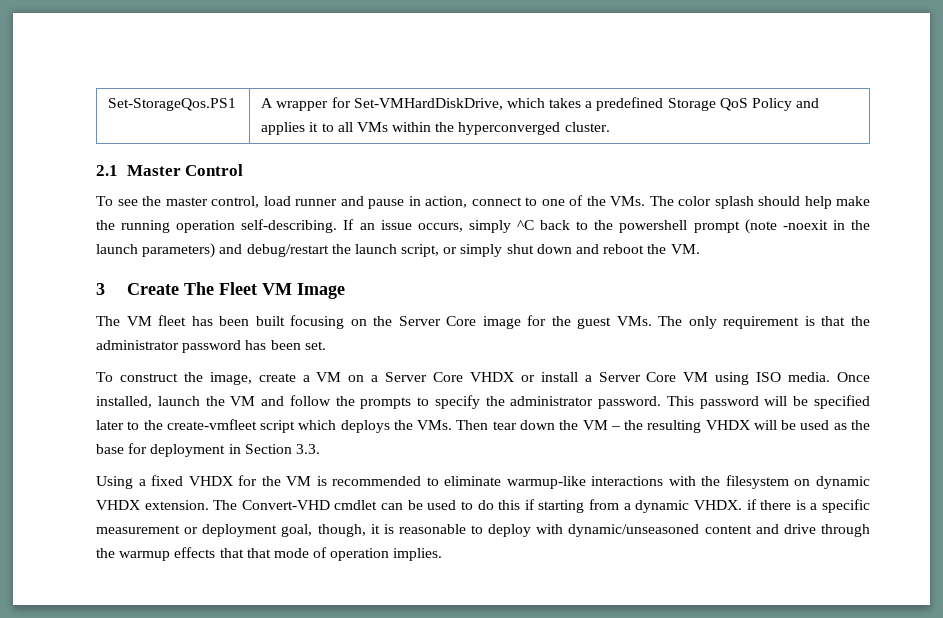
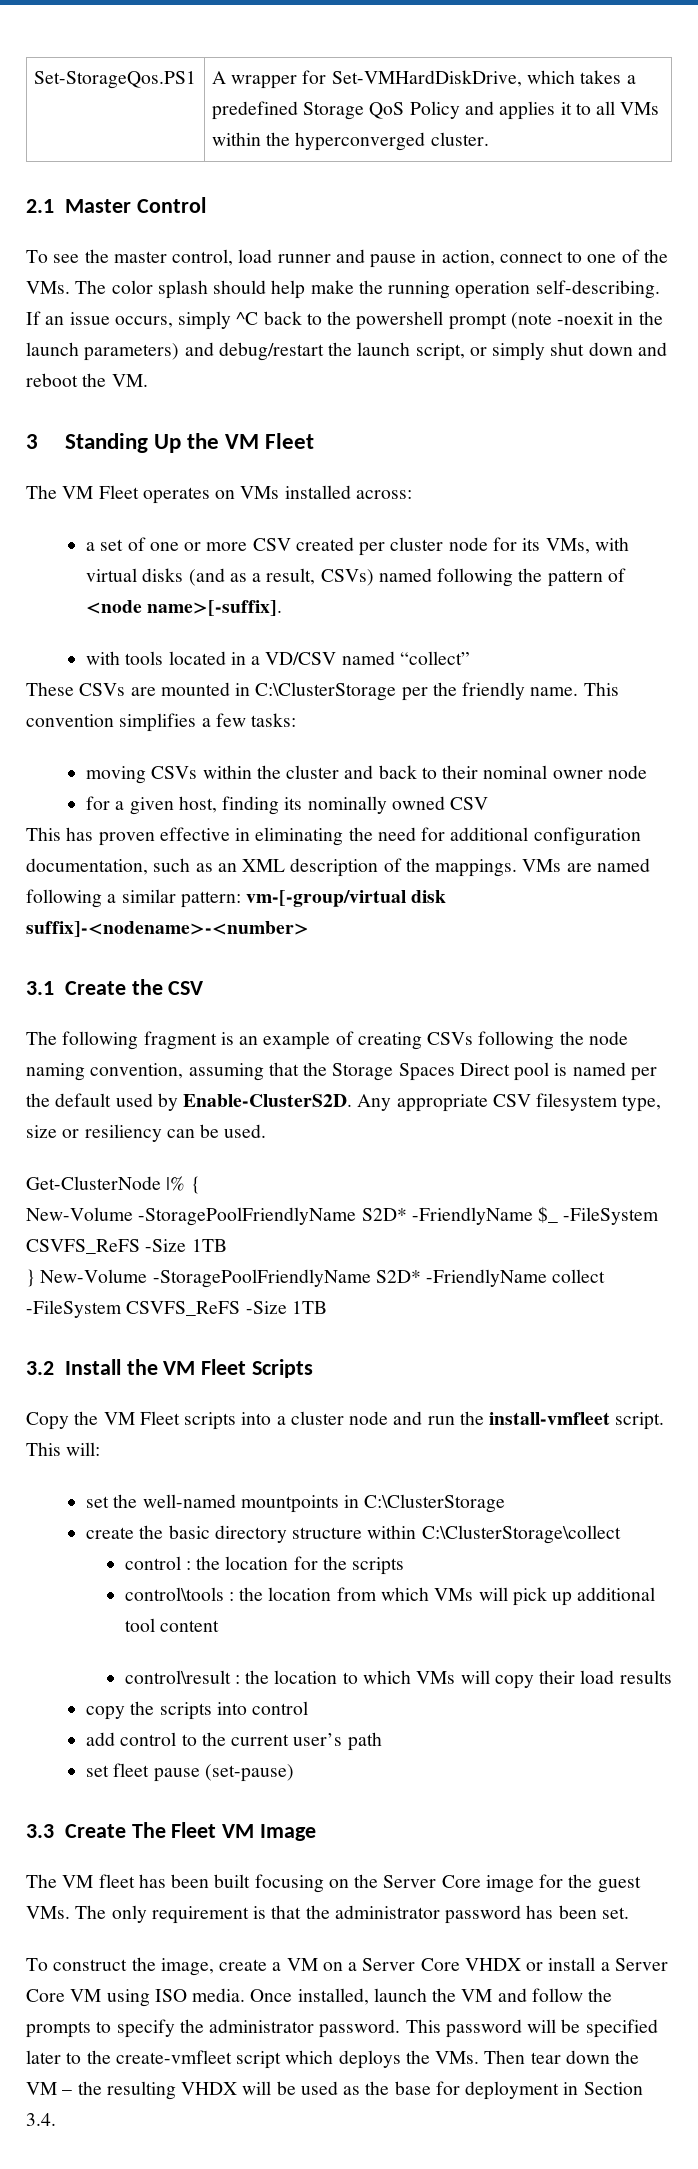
(105, 289) none -> [64,433,315,453] [26,485,412,504] [86,537,629,556] [86,568,626,587] [86,600,283,616] [86,651,470,665] [26,682,619,701] [26,713,297,732] [86,765,647,784] [86,796,489,815] [26,827,641,846] [26,858,650,877] [26,889,447,908] [26,921,309,937] [26,979,204,995] [26,1031,628,1050] [26,1062,657,1081] [26,1093,662,1112] [26,1124,267,1142] [26,1176,200,1194] [26,1206,660,1226] [26,1239,227,1254] [26,1269,606,1288] [26,1300,327,1318] [26,1359,314,1378] [26,1411,665,1430] [26,1442,101,1456] [86,1494,506,1513] [86,1525,621,1544] [124,1556,405,1575] [124,1587,656,1606] [124,1618,219,1632] [124,1670,672,1689] [86,1701,309,1720] [86,1732,382,1751] [86,1763,294,1782] [26,1824,54,1838] Standing Up the VM Fleet // The VM Fleet operates on VMs installed across: // a set of one or more CSV created per cluster node for its VMs, with virtual disks (and as a result, CSVs) named following the pattern of <node name>[-suffix]. // with tools located in a VD/CSV named “collect” // These CSVs are mounted in C:\ClusterStorage per the friendly name. This convention simplifies a few tasks: // moving CSVs within the cluster and back to their nominal owner node // for a given host, finding its nominally owned CSV // This has proven effective in eliminating the need for additional configuration documentation, such as an XML description of the mappings. VMs are named following a similar pattern: vm-[-group/virtual disk suffix]-<nodename>-<number> // 3.1 Create the CSV // The following fragment is an example of creating CSVs following the node naming convention, assuming that the Storage Spaces Direct pool is named per the default used by Enable-ClusterS2D. Any appropriate CSV filesystem type, size or resiliency can be used. // Get-ClusterNode |% { // New-Volume -StoragePoolFriendlyName S2D* -FriendlyName $_ -FileSystem CSVFS_ReFS -Size 1TB // } New-Volume -StoragePoolFriendlyName S2D* -FriendlyName collect -FileSystem CSVFS_ReFS -Size 1TB // 3.2 Install the VM Fleet Scripts // Copy the VM Fleet scripts into a cluster node and run the install-vmfleet script. This will: // set the well-named mountpoints in C:\ClusterStorage // create the basic directory structure within C:\ClusterStorage\collect // control : the location for the scripts // control\tools : the location from which VMs will pick up additional tool content // control\result : the location to which VMs will copy their load results // copy the scripts into control // add control to the current user’s path // set fleet pause (set-pause) // 3.3
[295,444,320,454] [96,475,870,489] [96,499,870,513] [96,524,870,537] [96,547,443,561] 3.3. // Using a fixed VHDX for the VM is recommended to eliminate warmup-like interactions with the filesystem on dynamic VHDX extension. The Convert-VHD cmdlet can be used to do this if starting from a dynamic VHDX. if there is a specific measurement or deployment goal, though, it is reasonable to deploy with dynamic/unseasoned content and drive through the warmup effects that that mode of operation implies. -> [26,2113,56,2126] 3.4.

